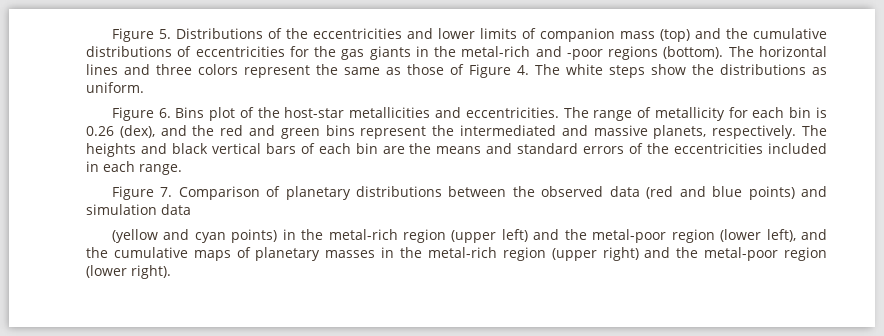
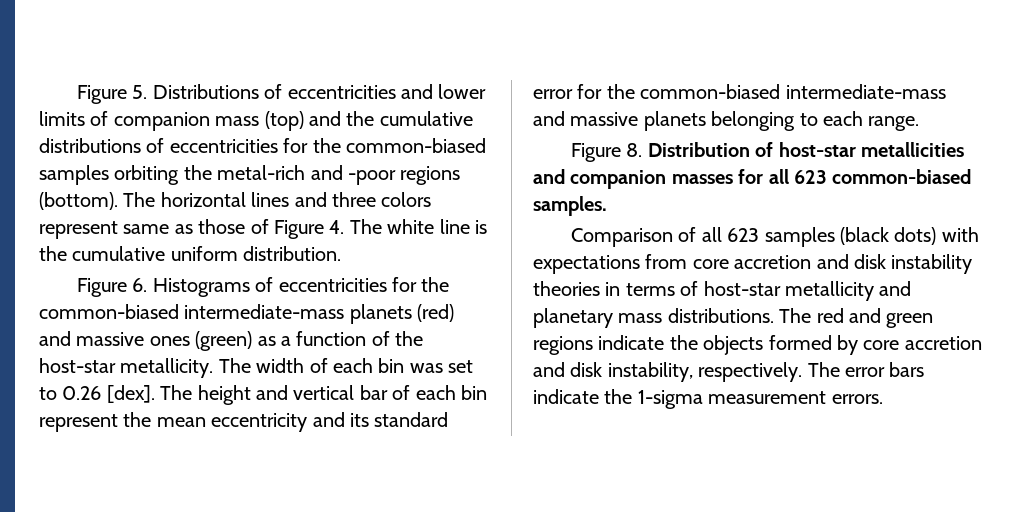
[285,28,308,39] the -> (283, 91) none
[341,46,429,60] gas giants in -> [346,138,486,153] [39,165,180,185] common-biased samples orbiting
[316,64,338,75] the -> (118, 230) none
[609,64,827,78] [86,82,144,93] [111,107,828,121] [86,125,827,139] [86,143,828,157] [86,161,182,175] [111,186,827,200] [86,204,191,215] [111,229,827,243] [86,247,828,261] [86,265,171,279] steps show the distributions as uniform. // Figure 6. Bins plot of the host-star metallicities and eccentricities. The range of metallicity for each bin is 0.26 (dex), and the red and green bins represent the intermediated and massive planets, respectively. The heights and black vertical bars of each bin are the means and standard errors of the eccentricities included in each range. // Figure 7. Comparison of planetary distributions between the observed data (red and blue points) and simulation data // (yellow and cyan points) in the metal-rich region (upper left) and the metal-poor region (lower left), and the cumulative maps of planetary masses in the metal-rich region (upper right) and the metal-poor region (lower right). -> [439,219,487,234] [39,246,342,261] [76,277,450,297] [39,304,455,324] [39,331,424,351] [39,358,474,378] [39,385,487,405] [39,412,449,432] [533,84,946,99] [533,111,920,131] [570,142,964,162] [533,169,972,189] [533,196,607,216] [570,227,979,247] [533,254,973,274] [533,281,912,301] [533,308,934,328] [533,335,982,355] [533,362,925,382] [533,389,883,409] line is the cumulative uniform distribution. // Figure 6. Histograms of eccentricities for the common-biased intermediate-mass planets (red) and massive ones (green) as a function of the host-star metallicity. The width of each bin was set to 0.26 [dex]. The height and vertical bar of each bin represent the mean eccentricity and its standard error for the common-biased intermediate-mass and massive planets belonging to each range. // Figure 8. Distribution of host-star metallicities and companion masses for all 623 common-biased samples. // Comparison of all 623 samples (black dots) with expectations from core accretion and disk instability theories in terms of host-star metallicity and planetary mass distributions. The red and green regions indicate the objects formed by core accretion and disk instability, respectively. The error bars indicate the 1-sigma measurement errors.

